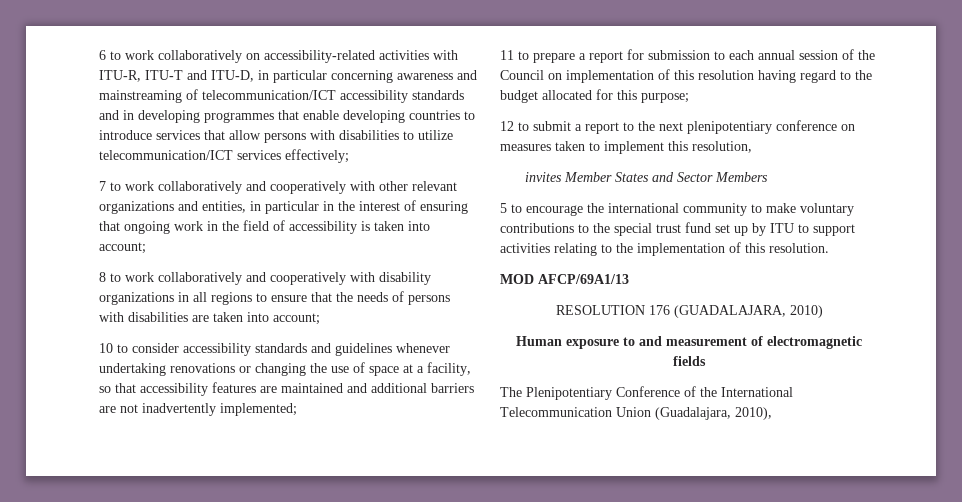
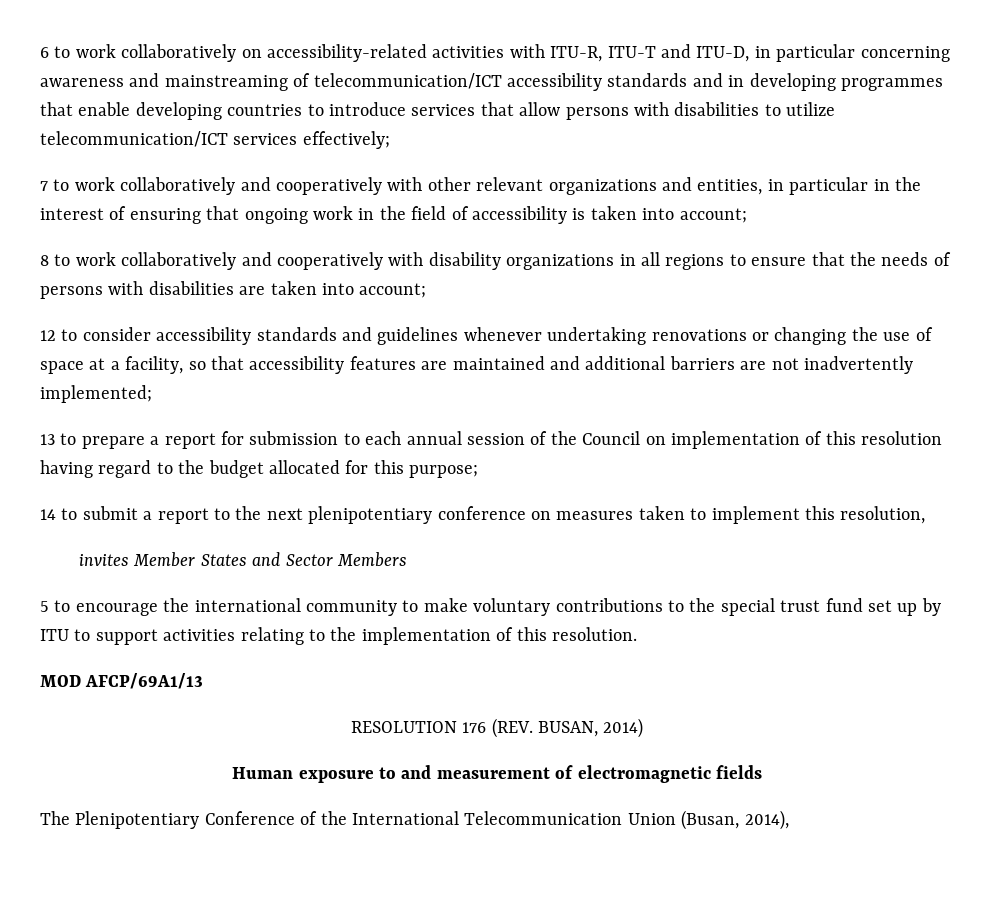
[99,343,113,353] 10 -> [40,330,56,341] 12
[500,50,514,60] 11 -> [40,434,55,445] 13
[500,121,514,131] 12 -> [40,509,56,520] 14
[673,305,823,318] (GUADALAJARA, 2010) -> [491,718,644,738] (REV. BUSAN, 2014)
[655,407,772,420] (Guadalajara, 2010), -> [681,810,789,830] (Busan, 2014),

